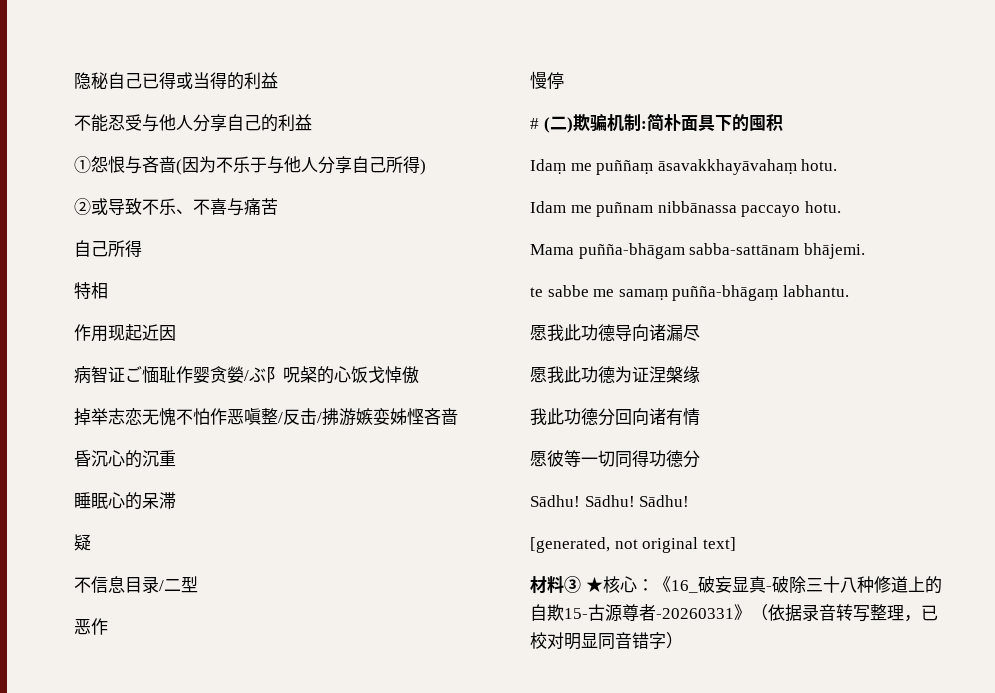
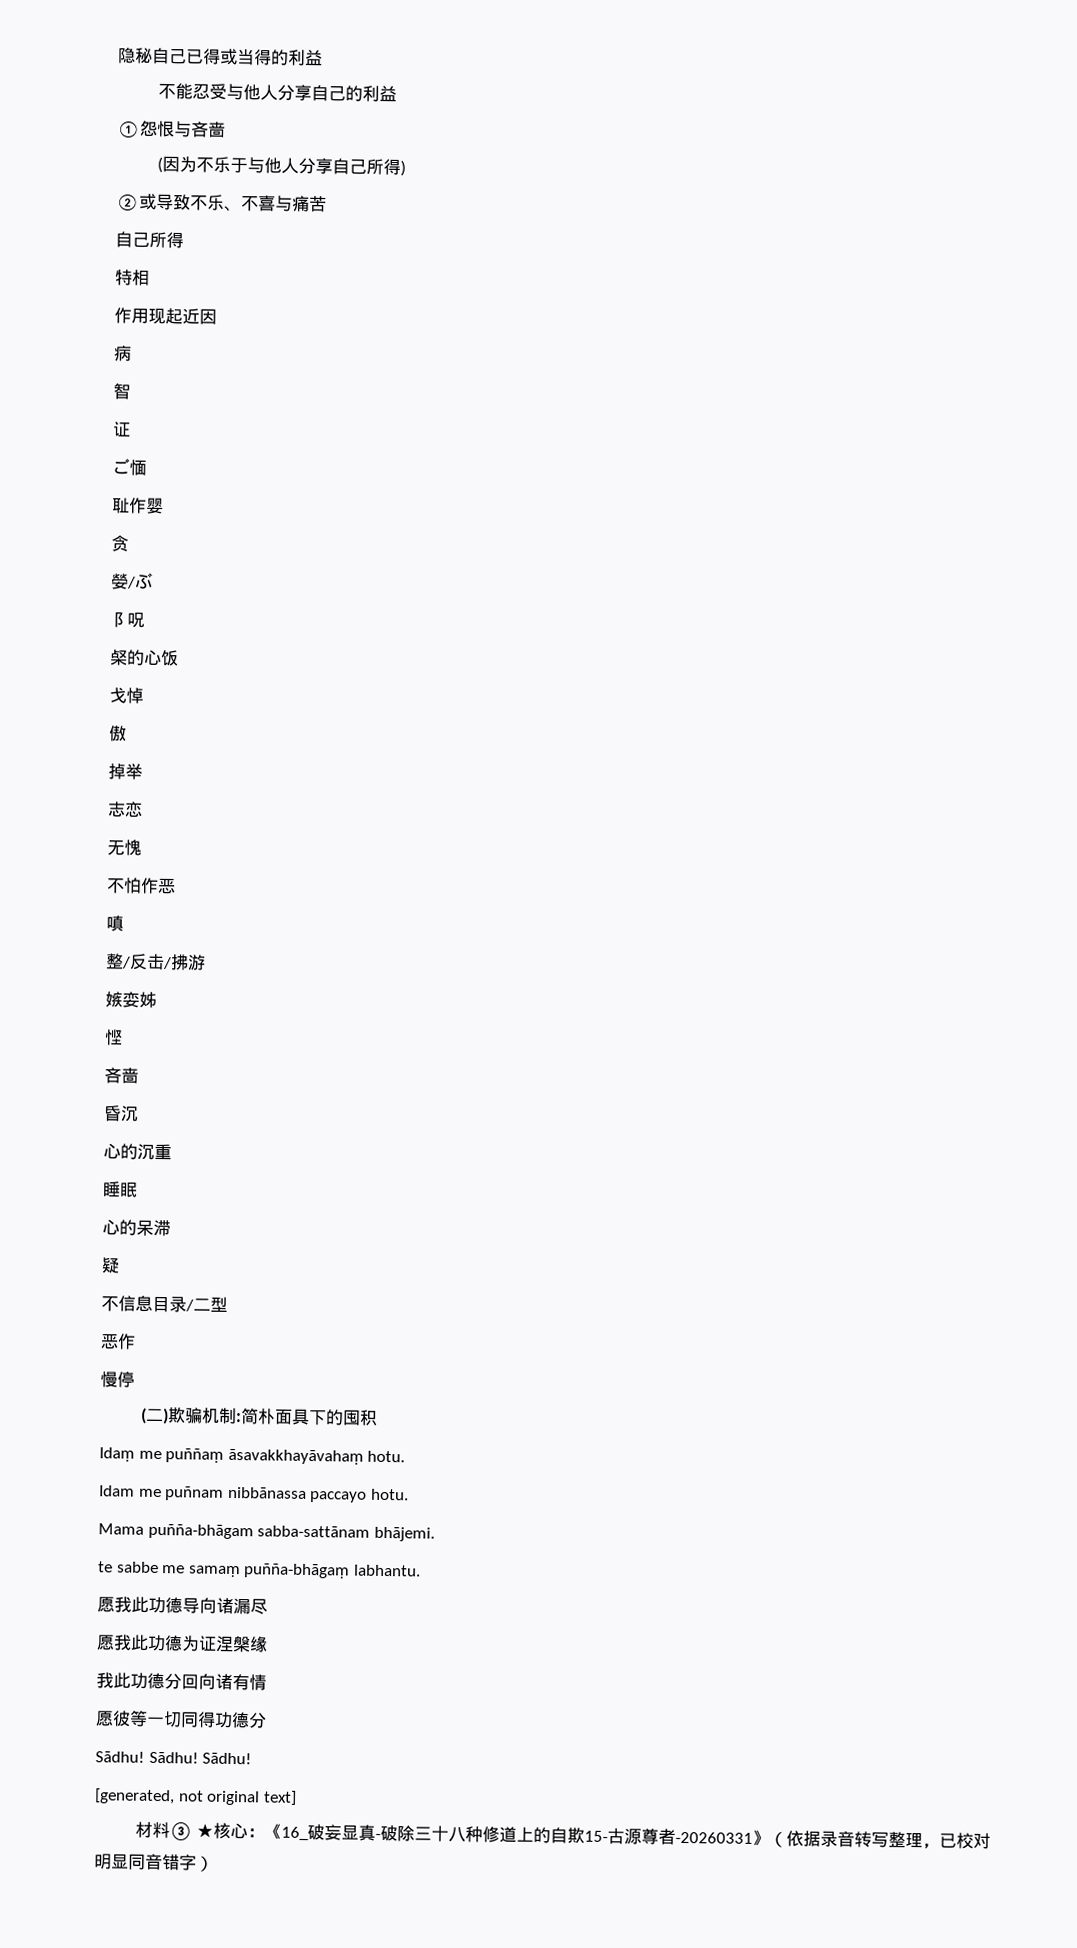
(176, 164) none -> (226, 129) //
(91, 375) none -> (132, 353) //
[108,366,125,383] 证 -> [113,421,131,437] // 证 //
(159, 374) none -> (147, 467) //
(210, 375) none -> (164, 505) //
(227, 374) none -> (129, 543) //
(266, 374) none -> (153, 580) //
(300, 375) none -> (145, 620) //
(368, 374) none -> (179, 658) //
(402, 374) none -> (144, 695) //
(108, 416) none -> (143, 771) //
(142, 416) none -> (143, 809) //
(176, 417) none -> (142, 847) //
(244, 417) none -> (176, 886) //
(261, 416) none -> (124, 923) //
(356, 417) none -> (206, 962) //
(407, 416) none -> (157, 999) //
(424, 416) none -> (123, 1037) //
(108, 458) none -> (139, 1113) //
(108, 501) none -> (138, 1189) //
[530,118,539,129] # -> (135, 1379) none

